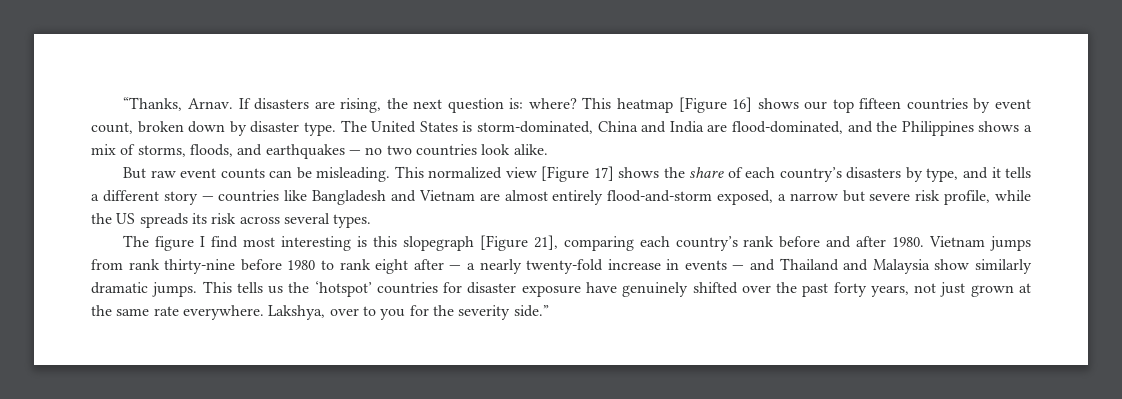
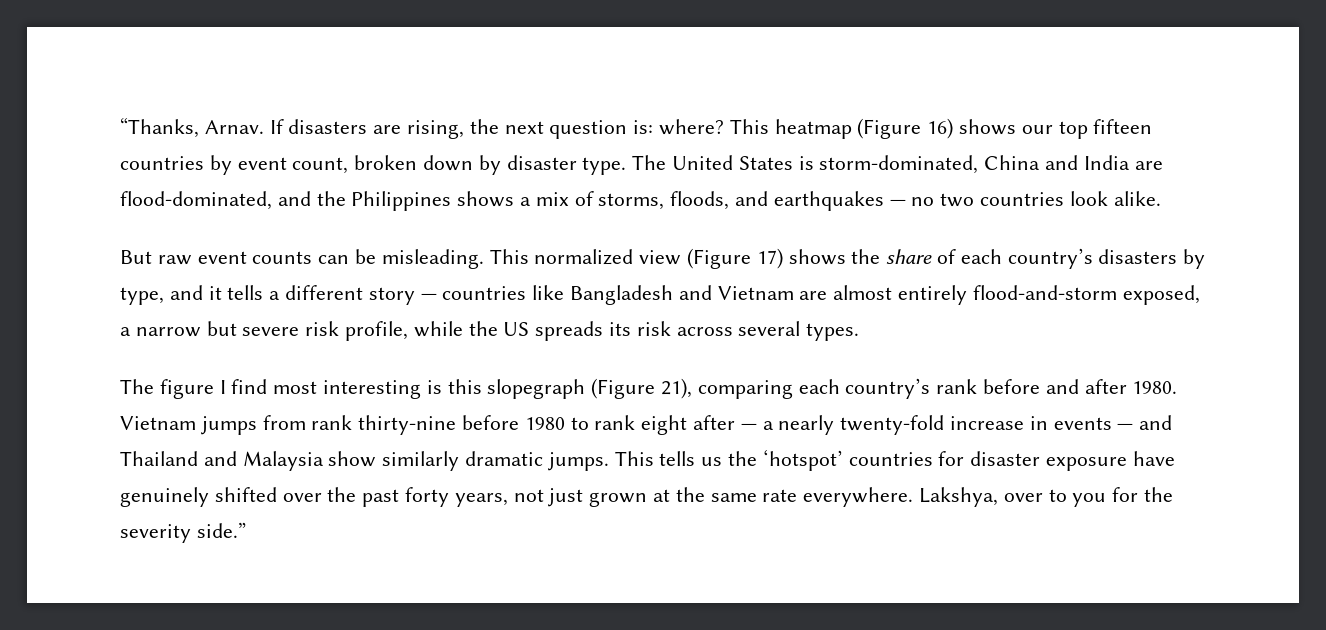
[678,97,753,113] [Figure 16] -> [857,118,954,139] (Figure 16)
[541,166,614,182] [Figure 17] -> [687,248,783,269] (Figure 17)
[479,235,558,251] [Figure 21], -> [591,378,693,399] (Figure 21),

